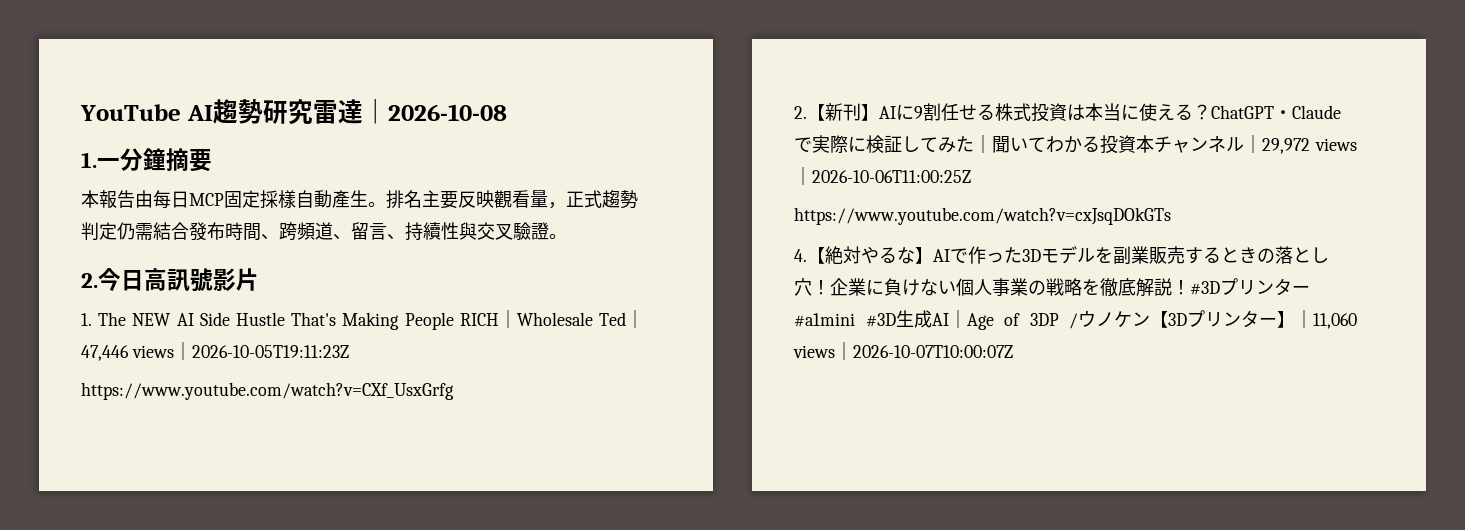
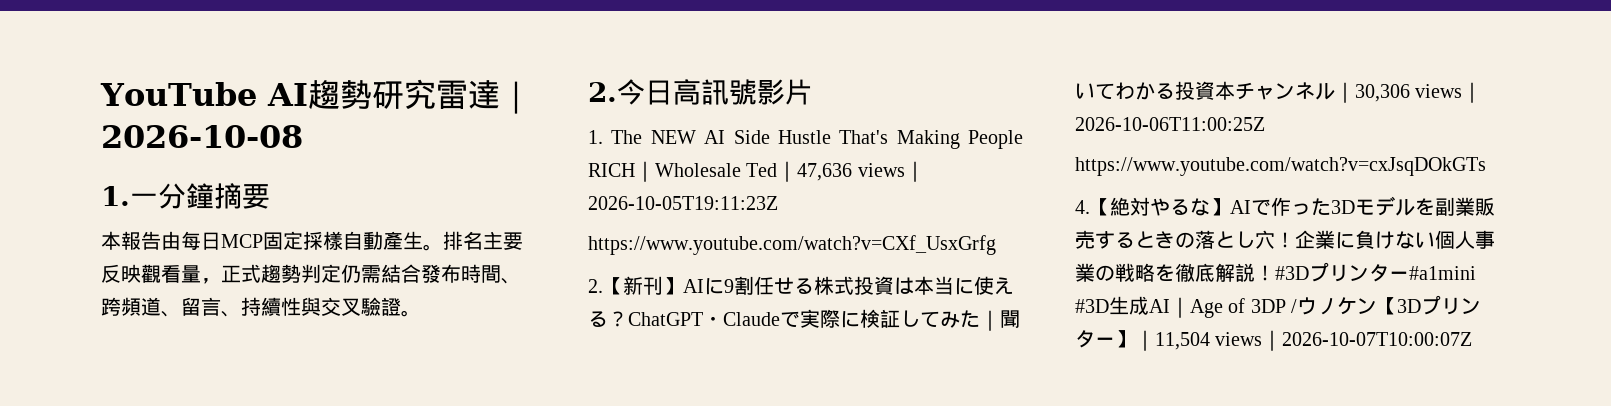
[81,345,129,361] 47,446 -> [797,163,853,181] 47,636
[1262,138,1310,154] 29,972 -> [1355,84,1410,102] 30,306
[1313,313,1357,329] 11,060 -> [1155,332,1210,350] 11,504

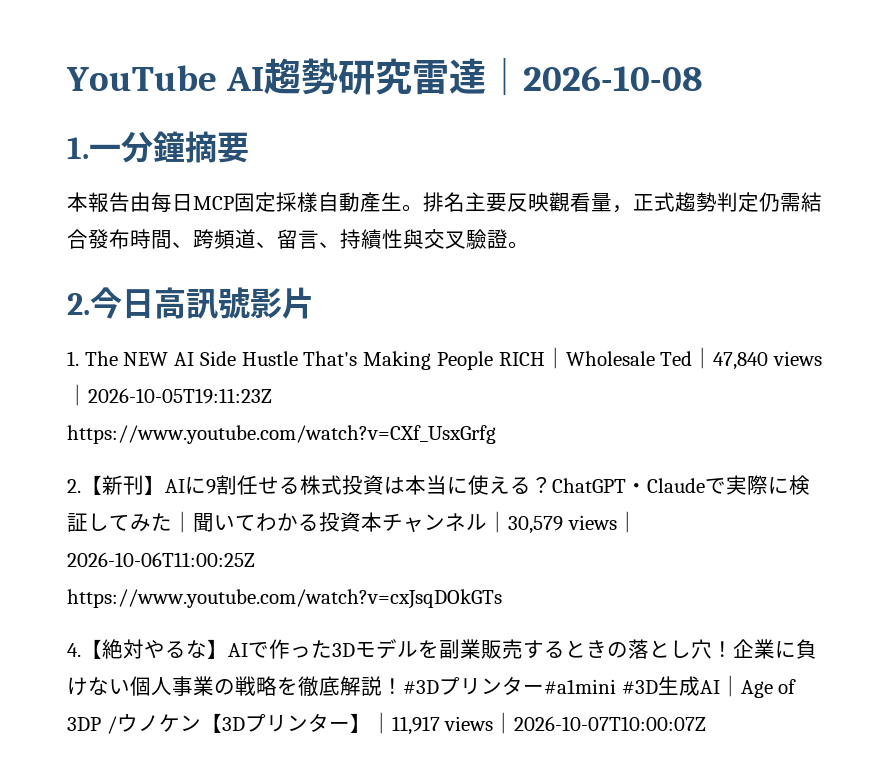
[797,163,853,181] 47,636 -> [713,352,769,370] 47,840
[1355,84,1410,102] 30,306 -> [508,516,563,534] 30,579
[1155,332,1210,350] 11,504 -> [391,716,440,735] 11,917

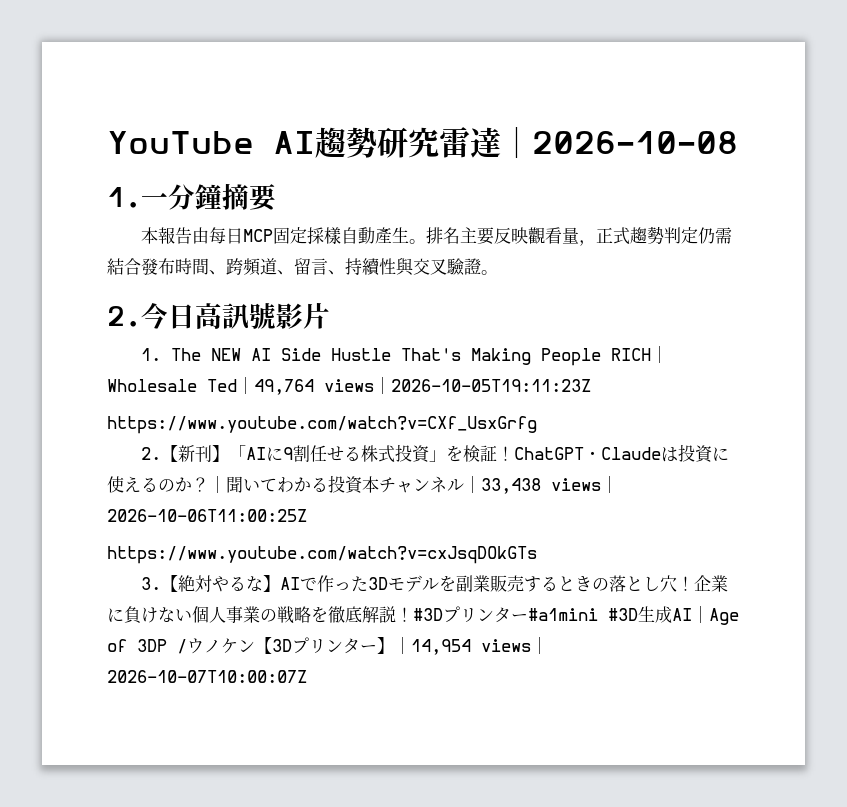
[713,352,769,370] 47,840 -> [254,379,314,395] 49,764
(165, 485) none -> [229,445,247,460] 「
[384,475,810,495] [67,513,172,532] は本当に使える？ChatGPT・Claudeで実際に検証してみた -> [429,444,730,463] [107,476,209,493] 」を検証！ChatGPT・Claudeは投資に使えるのか？
[508,516,563,534] 30,579 -> [481,478,541,494] 33,438
[67,643,81,657] 4. -> [141,577,162,590] 3.
[391,716,440,735] 11,917 -> [411,639,471,655] 14,954

